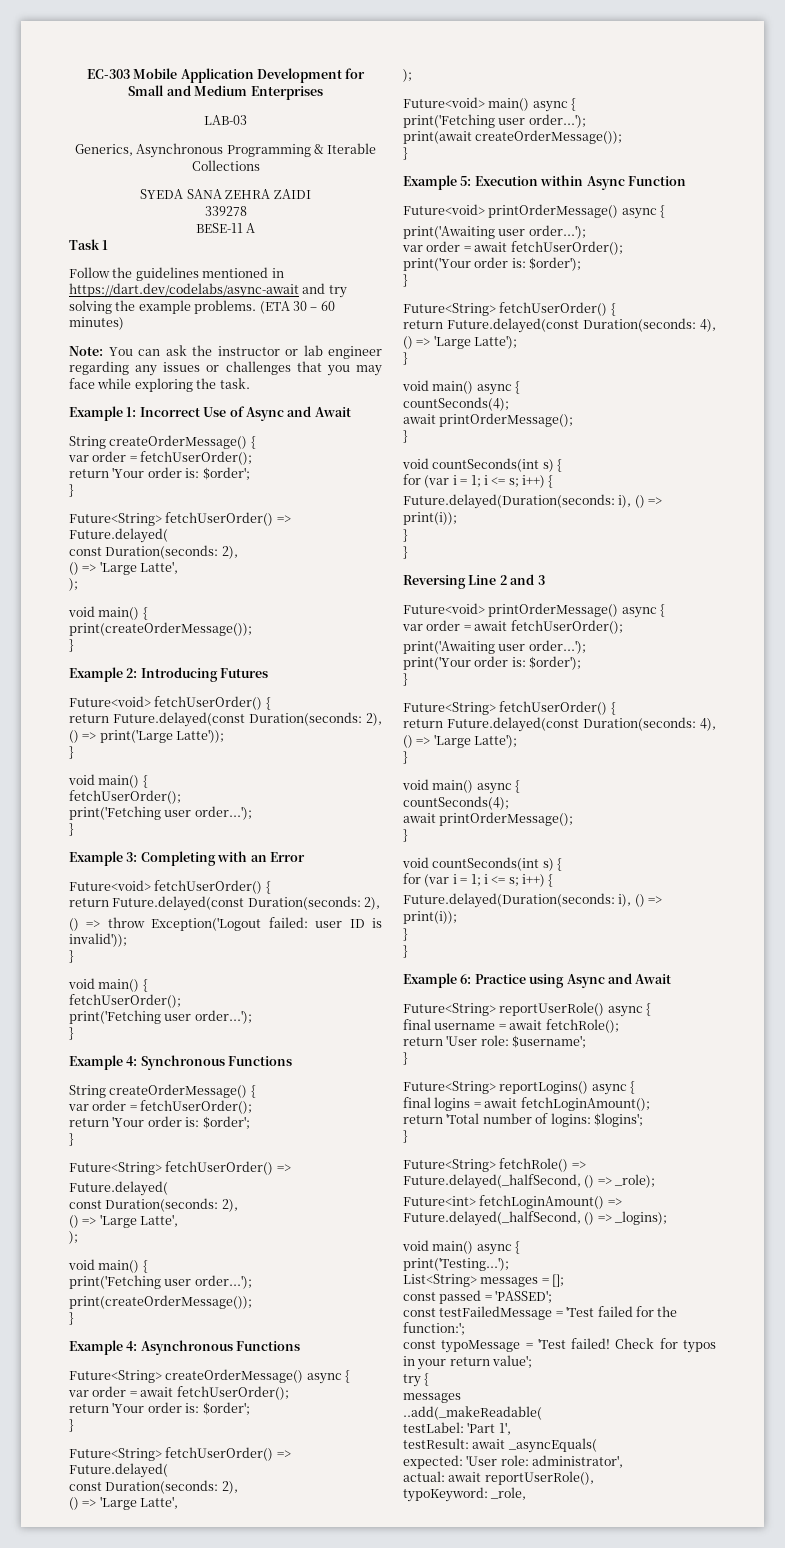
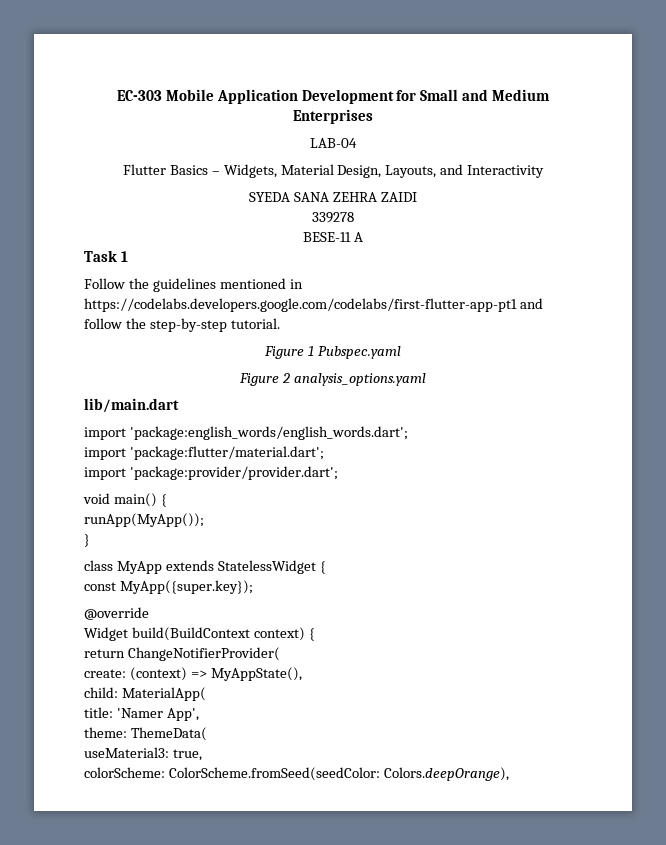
[204,115,247,125] [74,143,377,158] [191,160,260,171] LAB-03 // Generics, Asynchronous Programming & Iterable Collections -> [310,138,357,148] [122,164,545,178] LAB-04 // Flutter Basics – Widgets, Material Design, Layouts, and Interactivity
[69,283,347,298] [69,300,335,314] [69,317,124,330] [69,345,382,359] [69,361,382,376] [69,378,250,392] [69,406,351,421] [69,435,256,449] [68,451,253,465] [69,467,250,480] [69,484,74,497] [69,512,291,526] [69,528,168,543] [69,545,238,559] [69,561,179,575] [69,578,78,591] [68,606,148,620] [69,622,252,636] [69,639,74,652] [69,667,269,682] [69,696,271,710] [69,712,382,727] [69,729,225,743] [69,746,74,759] [68,774,148,788] [69,790,181,804] [69,806,252,820] [69,823,74,836] [69,851,305,866] [69,880,271,894] [69,896,381,911] [69,917,382,931] [69,933,127,947] [69,950,74,963] [68,978,148,992] [69,994,181,1008] [69,1010,252,1024] [69,1027,74,1040] [69,1055,293,1070] [69,1084,256,1098] [68,1100,253,1114] [69,1116,250,1129] [69,1133,74,1146] [69,1161,291,1175] [69,1181,168,1196] [69,1198,238,1212] [69,1214,179,1228] [69,1231,78,1244] [68,1259,148,1273] [69,1275,252,1289] [69,1295,252,1309] [69,1312,74,1325] [69,1340,301,1355] [69,1369,351,1384] [68,1386,289,1400] [69,1402,250,1415] [69,1419,74,1432] [69,1447,291,1461] [69,1463,168,1478] [69,1480,238,1494] [69,1496,179,1510] [403,69,412,82] [403,97,577,112] [403,114,586,128] [403,130,623,144] [403,147,408,160] [403,175,686,190] [403,204,666,219] [403,225,586,239] [402,241,623,255] [403,257,582,271] [403,274,408,287] [403,302,616,316] [403,318,716,333] [403,335,518,349] [403,352,408,365] [402,380,521,395] [403,397,509,411] [403,413,574,427] [403,430,408,443] [402,458,563,472] [403,474,554,488] [403,494,663,509] [403,512,457,525] [403,529,408,542] [403,546,408,559] [403,574,545,589] [403,603,666,618] [402,620,623,634] [403,640,586,654] [403,656,582,670] [403,673,408,686] [403,701,616,715] [403,717,716,732] [403,734,518,748] [403,751,408,764] [402,779,521,794] [403,796,509,810] [403,812,574,826] [403,829,408,842] [402,857,563,871] [403,873,554,887] [403,893,663,908] [403,911,457,924] [403,928,408,941] [403,945,408,958] [403,973,672,988] [403,1002,652,1017] [403,1019,619,1033] [403,1035,587,1048] [403,1052,408,1065] [403,1081,636,1095] [403,1097,650,1111] [403,1113,643,1127] [403,1130,408,1143] [403,1158,586,1172] [403,1174,656,1189] [403,1195,622,1209] [403,1211,668,1226] [402,1240,521,1255] [403,1257,509,1271] [403,1274,565,1287] [403,1290,553,1304] [403,1306,678,1320] [403,1322,465,1335] [403,1338,716,1353] [403,1355,533,1370] [403,1373,430,1387] [403,1393,461,1403] [403,1406,542,1420] [403,1422,511,1435] [403,1438,597,1453] [403,1455,624,1469] [403,1471,594,1485] [403,1487,527,1502] https://dart.dev/codelabs/async-await and try solving the example problems. (ETA 30 – 60 minutes) // Note: You can ask the instructor or lab engineer regarding any issues or challenges that you may face while exploring the task. // Example 1: Incorrect Use of Async and Await // String createOrderMessage() { // var order = fetchUserOrder(); // return 'Your order is: $order'; // } // Future<String> fetchUserOrder() => Future.delayed( // const Duration(seconds: 2), // () => 'Large Latte', // ); // void main() { // print(createOrderMessage()); // } // Example 2: Introducing Futures // Future<void> fetchUserOrder() { // return Future.delayed(const Duration(seconds: 2), () => print('Large Latte')); // } // void main() { // fetchUserOrder(); // print('Fetching user order...'); // } // Example 3: Completing with an Error // Future<void> fetchUserOrder() { // return Future.delayed(const Duration(seconds: 2), // () => throw Exception('Logout failed: user ID is invalid')); // } // void main() { // fetchUserOrder(); // print('Fetching user order...'); // } // Example 4: Synchronous Functions // String createOrderMessage() { // var order = fetchUserOrder(); // return 'Your order is: $order'; // } // Future<String> fetchUserOrder() => // Future.delayed( // const Duration(seconds: 2), // () => 'Large Latte', // ); // void main() { // print('Fetching user order...'); // print(createOrderMessage()); // } // Example 4: Asynchronous Functions // Future<String> createOrderMessage() async { // var order = await fetchUserOrder(); // return 'Your order is: $order'; // } // Future<String> fetchUserOrder() => Future.delayed( // const Duration(seconds: 2), // () => 'Large Latte', // ); // Future<void> main() async { // print('Fetching user order...'); // print(await createOrderMessage()); // } // Example 5: Execution within Async Function // Future<void> printOrderMessage() async { // print('Awaiting user order...'); // var order = await fetchUserOrder(); // print('Your order is: $order'); // } // Future<String> fetchUserOrder() { // return Future.delayed(const Duration(seconds: 4), () => 'Large Latte'); // } // void main() async { // countSeconds(4); // await printOrderMessage(); // } // void countSeconds(int s) { // for (var i = 1; i <= s; i++) { // Future.delayed(Duration(seconds: i), () => print(i)); // } // } // Reversing Line 2 and 3 // Future<void> printOrderMessage() async { // var order = await fetchUserOrder(); // print('Awaiting user order...'); // print('Your order is: $order'); // } // Future<String> fetchUserOrder() { // return Future.delayed(const Duration(seconds: 4), () => 'Large Latte'); // } // void main() async { // countSeconds(4); // await printOrderMessage(); // } // void countSeconds(int s) { // for (var i = 1; i <= s; i++) { // Future.delayed(Duration(seconds: i), () => print(i)); // } // } // Example 6: Practice using Async and Await // Future<String> reportUserRole() async { // final username = await fetchRole(); // return 'User role: $username'; // } // Future<String> reportLogins() async { // final logins = await fetchLoginAmount(); // return 'Total number of logins: $logins'; // } // Future<String> fetchRole() => Future.delayed(_halfSecond, () => _role); // Future<int> fetchLoginAmount() => Future.delayed(_halfSecond, () => _logins); // void main() async { // print('Testing...'); // List<String> messages = []; // const passed = 'PASSED'; // const testFailedMessage = 'Test failed for the function:'; // const typoMessage = 'Test failed! Check for typos in your return value'; // try { // messages // ..add(_makeReadable( // testLabel: 'Part 1', // testResult: await _asyncEquals( // expected: 'User role: administrator', // actual: await reportUserRole(), // typoKeyword: _role, -> [84,298,543,312] [84,318,280,332] [264,346,401,359] [239,373,426,386] [84,398,179,413] [84,426,408,440] [84,446,324,460] [84,466,338,480] [83,493,167,507] [84,513,204,527] [84,534,90,547] [84,560,326,574] [84,580,253,594] [84,607,149,620] [84,627,315,641] [84,647,280,661] [84,667,302,681] [84,687,206,701] [84,707,199,721] [84,727,207,741] [84,747,202,761] [84,767,509,781] https://codelabs.developers.google.com/codelabs/first-flutter-app-pt1 and follow the step-by-step tutorial. // Figure 1 Pubspec.yaml // Figure 2 analysis_options.yaml // lib/main.dart // import 'package:english_words/english_words.dart'; // import 'package:flutter/material.dart'; // import 'package:provider/provider.dart'; // void main() { // runApp(MyApp()); // } // class MyApp extends StatelessWidget { // const MyApp({super.key}); // @override // Widget build(BuildContext context) { // return ChangeNotifierProvider( // create: (context) => MyAppState(), // child: MaterialApp( // title: 'Namer App', // theme: ThemeData( // useMaterial3: true, // colorScheme: ColorScheme.fromSeed(seedColor: Colors.deepOrange),

